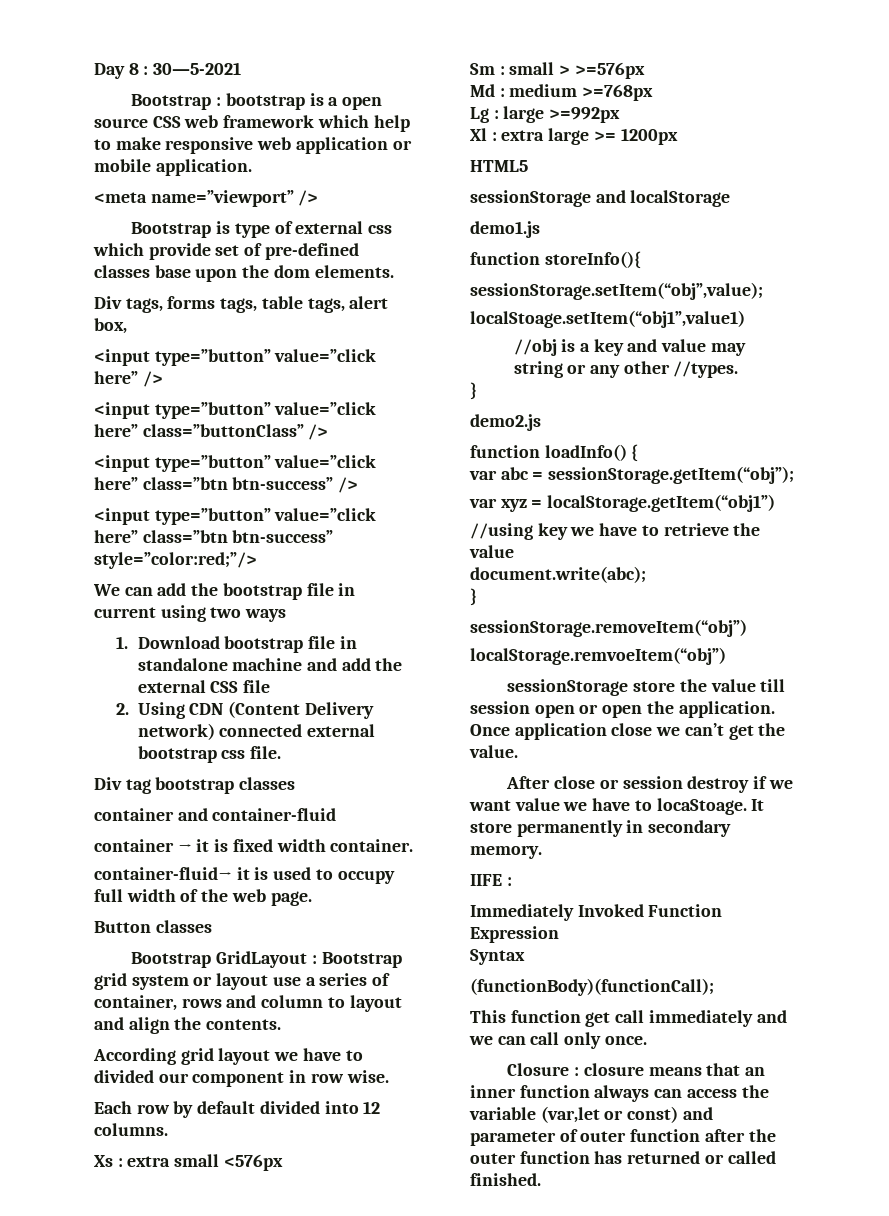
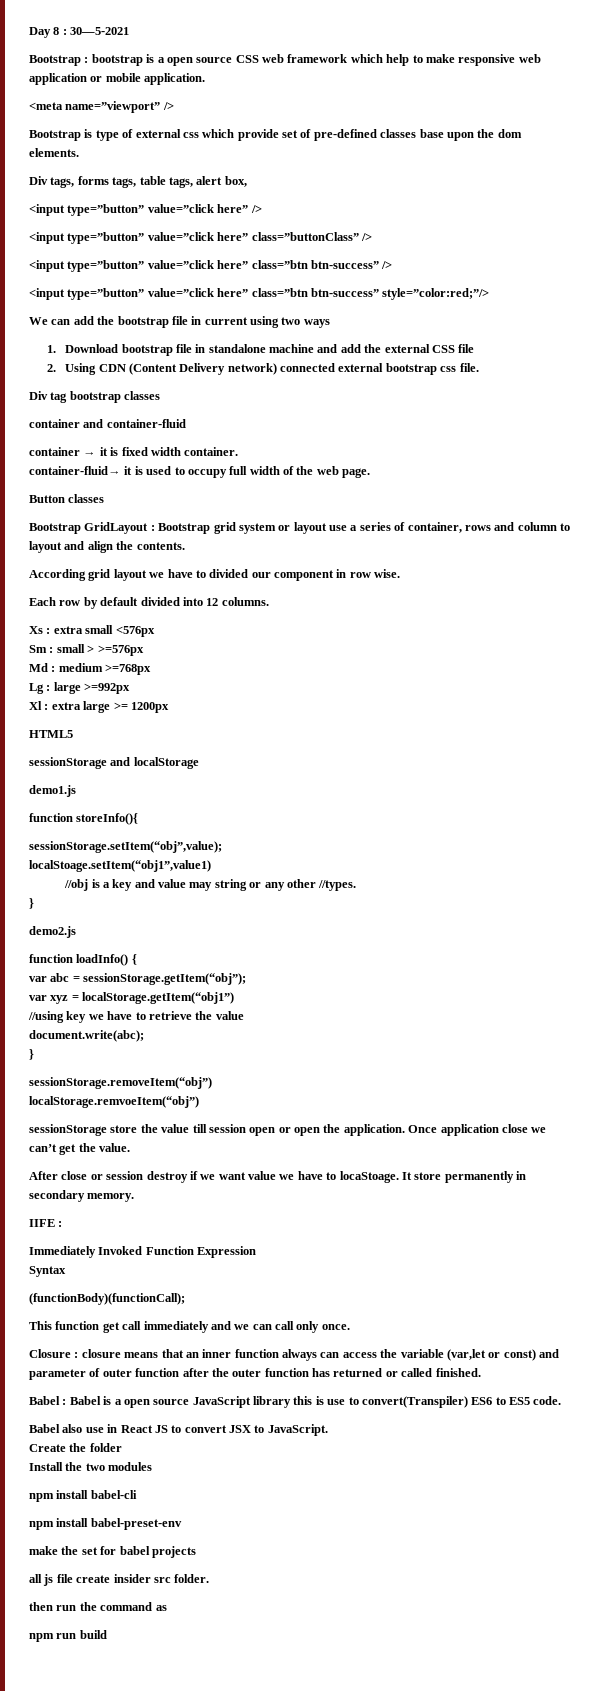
(541, 1179) none -> [29,1396,562,1408] [29,1424,328,1436] [29,1443,122,1452] [29,1462,153,1471] [29,1490,137,1502] [29,1518,182,1530] [29,1546,196,1558] [29,1574,210,1586] [29,1602,167,1611] [29,1630,107,1642] // Babel : Babel is a open source JavaScript library this is use to convert(Transpiler) ES6 to ES5 code. // Babel also use in React JS to convert JSX to JavaScript. // Create the folder // Install the two modules // npm install babel-cli // npm install babel-preset-env // make the set for babel projects // all js file create insider src folder. // then run the command as // npm run build

